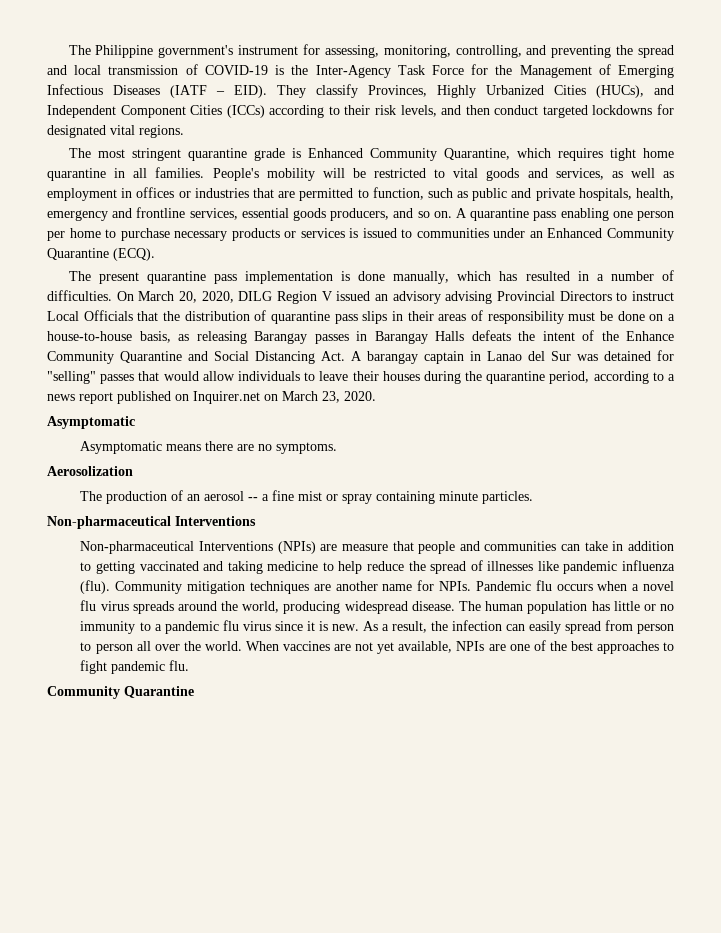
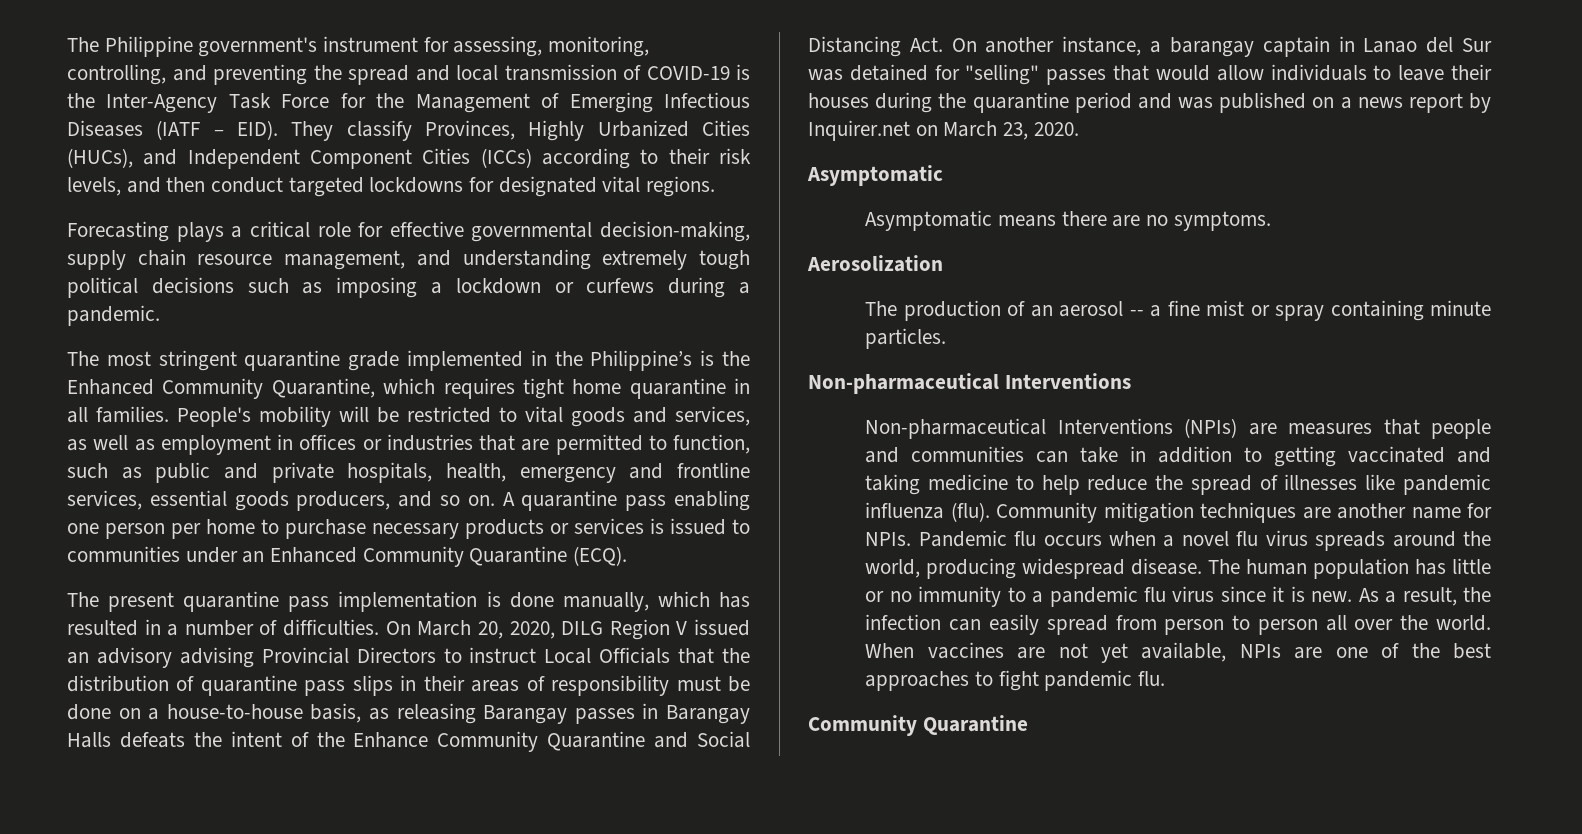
(184, 131) none -> [67,221,750,242] [67,249,750,270] [67,277,750,298] [67,305,160,326] // Forecasting plays a critical role for effective governmental decision-making, supply chain resource management, and understanding extremely tough political decisions such as imposing a lockdown or curfews during a pandemic.
[291,148,301,158] is -> [407,350,750,371] implemented in the Philippine’s is the
[351,351,362,361] A -> [951,36,1162,56] On another instance, a
[549,371,664,384] period, according to -> [1074,92,1335,113] period and was published on
[117,391,189,404] published on -> [1469,93,1491,113] by
[341,544,388,551] measure -> [1288,423,1373,435] measures

